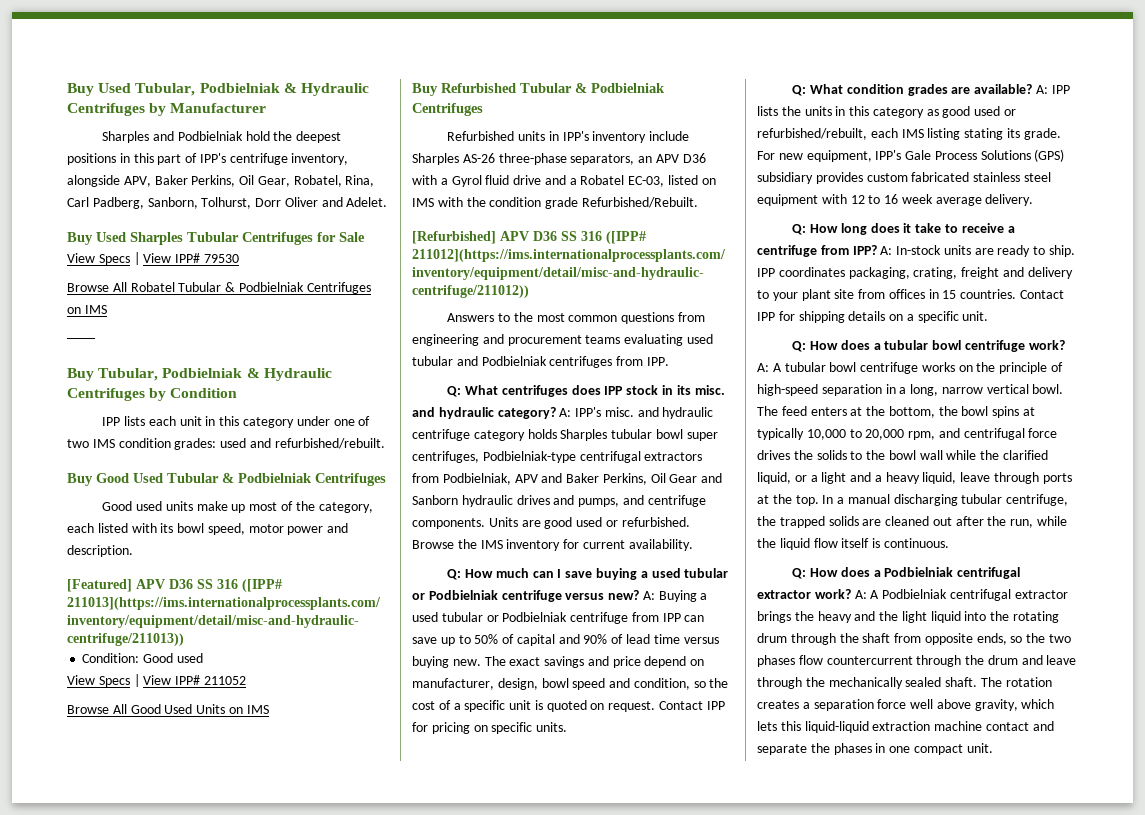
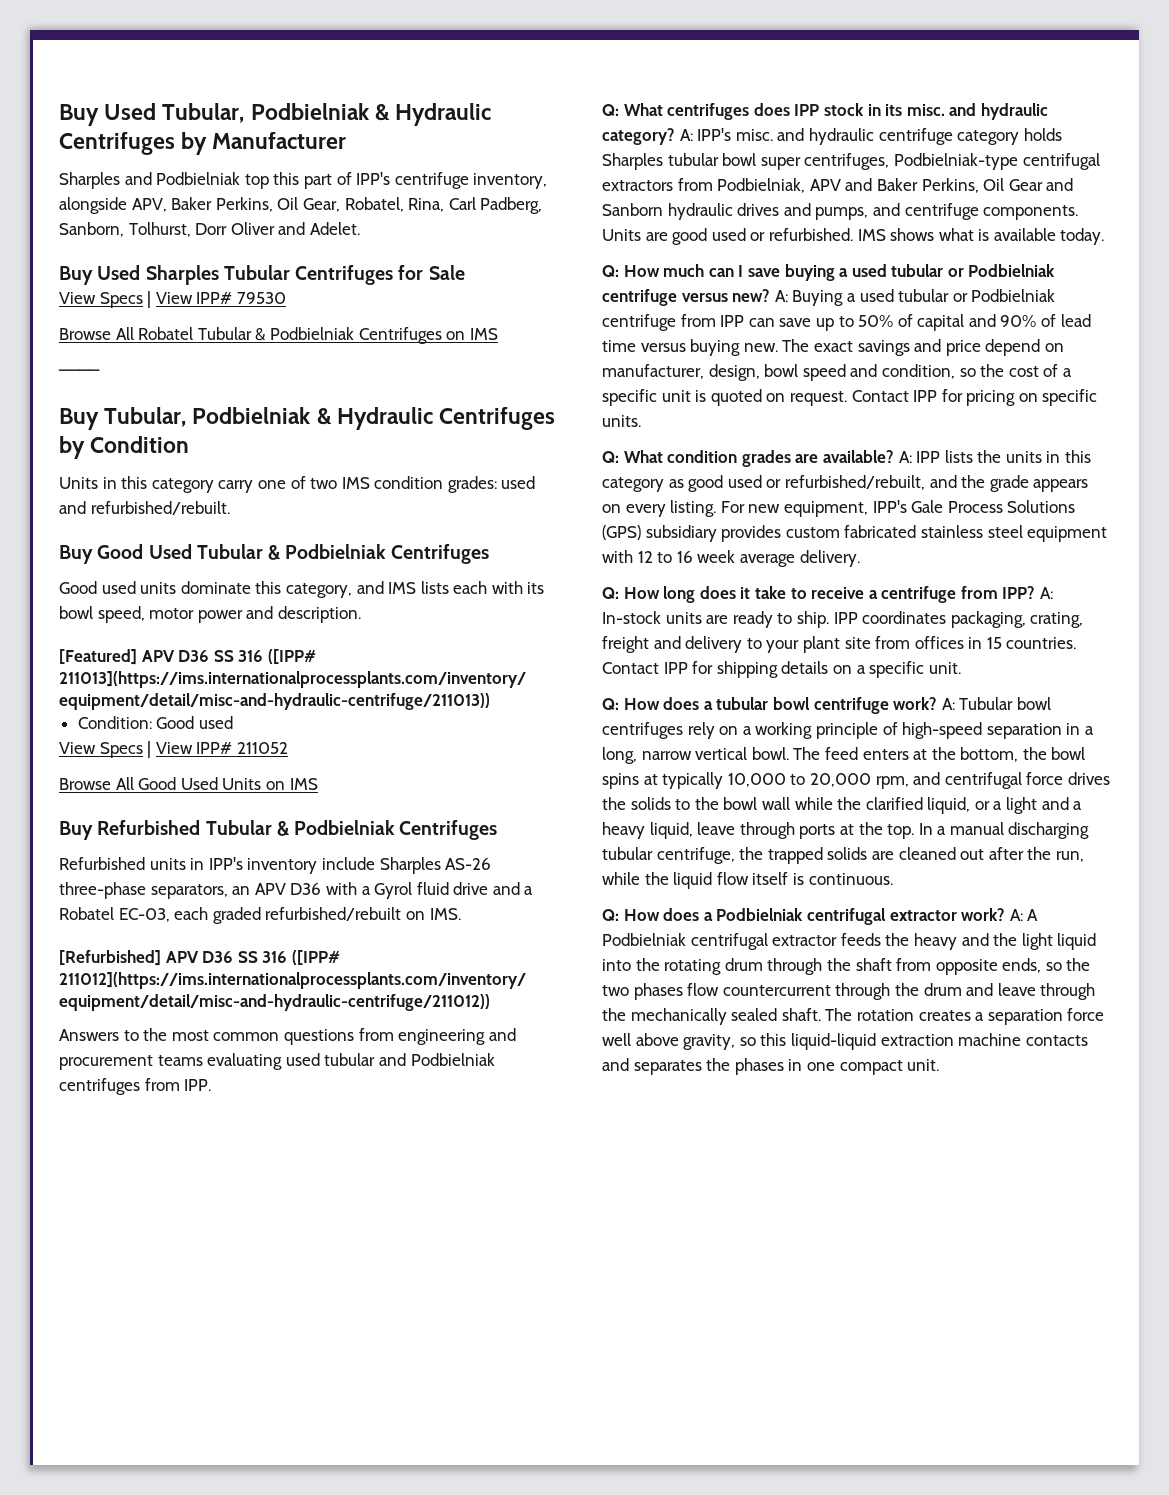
[245,131,342,143] [67,153,130,165] hold the deepest positions in -> [244,174,269,189] top
[102,416,330,428] IPP lists each unit in this category under -> [59,476,254,493] Units in this category carry
[196,501,373,513] [67,523,128,533] make up most of the category, each listed -> [180,581,488,598] dominate this category, and IMS lists each
[668,175,716,185] [412,197,698,209] listed on IMS with the condition grade Refurbished/Rebuilt. -> [174,907,461,924] each graded refurbished/rebuilt on IMS.
[412,539,693,551] Browse the IMS inventory for current availability. -> [857,228,1105,245] IMS shows what is available today.
[870,128,1061,140] each IMS listing stating its grade. -> [929,475,1089,492] [602,500,717,517] and the grade appears on every listing.
[772,362,996,374] A tubular bowl centrifuge works on the -> [959,697,1051,710] [602,722,813,739] Tubular bowl centrifuges rely on a working
[757,611,791,623] brings -> [840,933,881,946] feeds
[1021,699,1055,709] [757,721,777,731] which lets -> [739,1037,756,1046] so
[985,721,1054,731] [757,744,807,755] contact and separate -> [1025,1035,1088,1046] [602,1058,702,1075] contacts and separates

